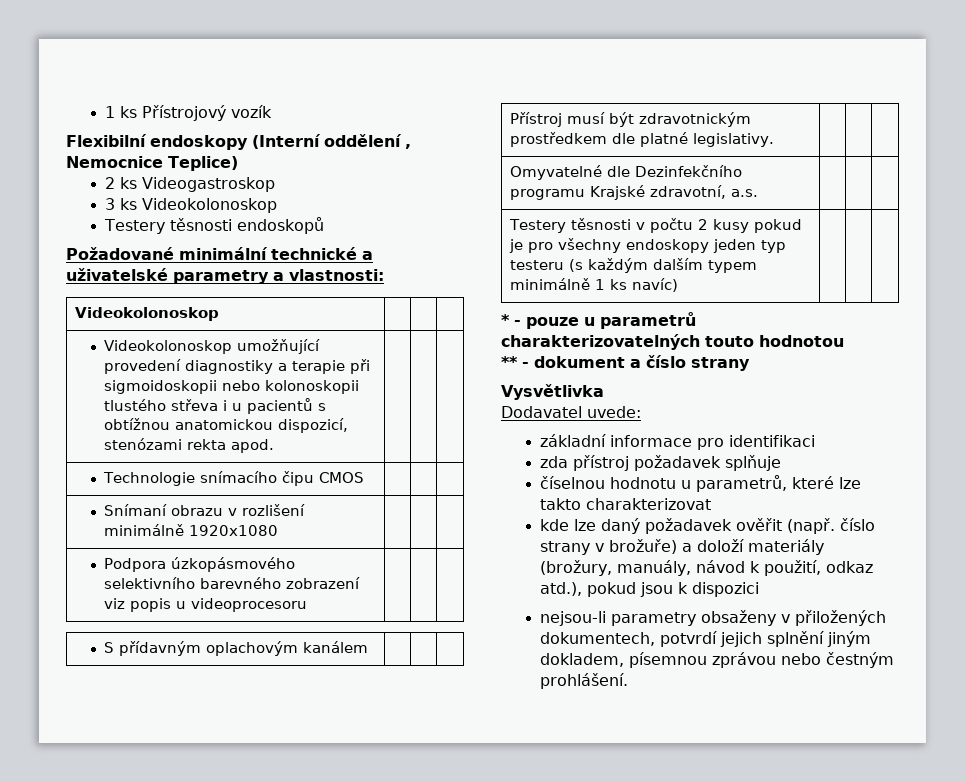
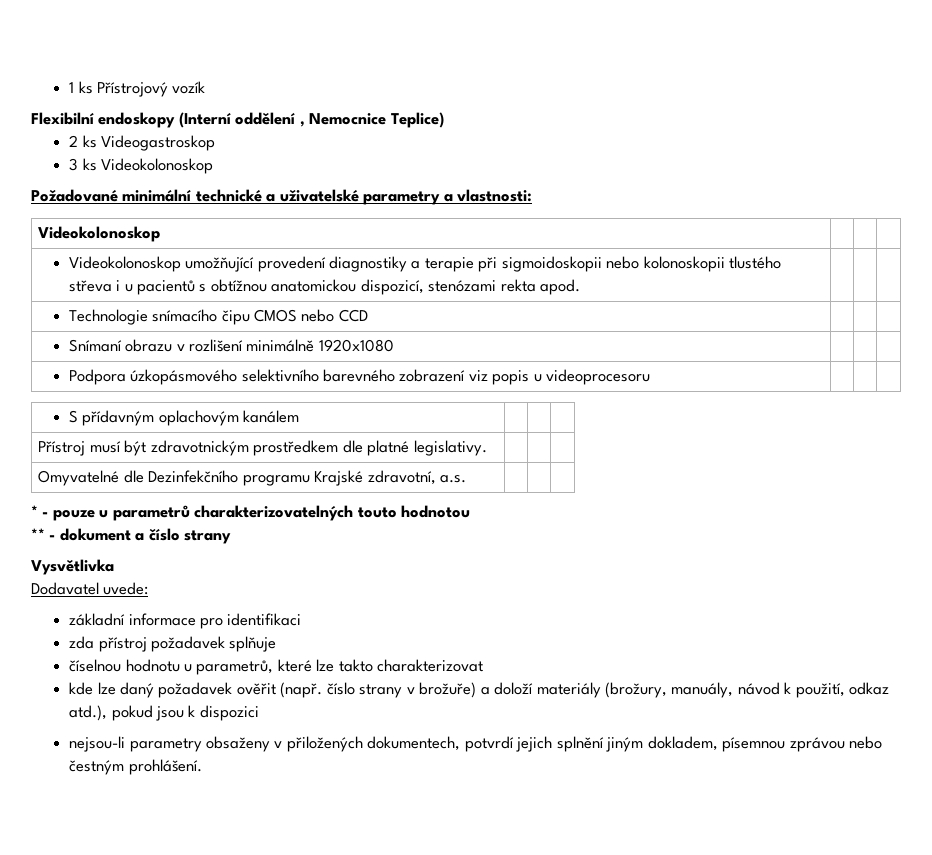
[104,217,325,234] // Testery těsnosti endoskopů -> (213, 166) none
(364, 477) none -> [301,309,368,322] nebo CCD
[509,218,802,233] [509,238,787,253] [510,258,758,273] [510,278,679,292] // Testery těsnosti v počtu 2 kusy pokud je pro všechny endoskopy jeden typ testeru (s každým dalším typem minimálně 1 ks navíc) | | | -> (467, 479) none

